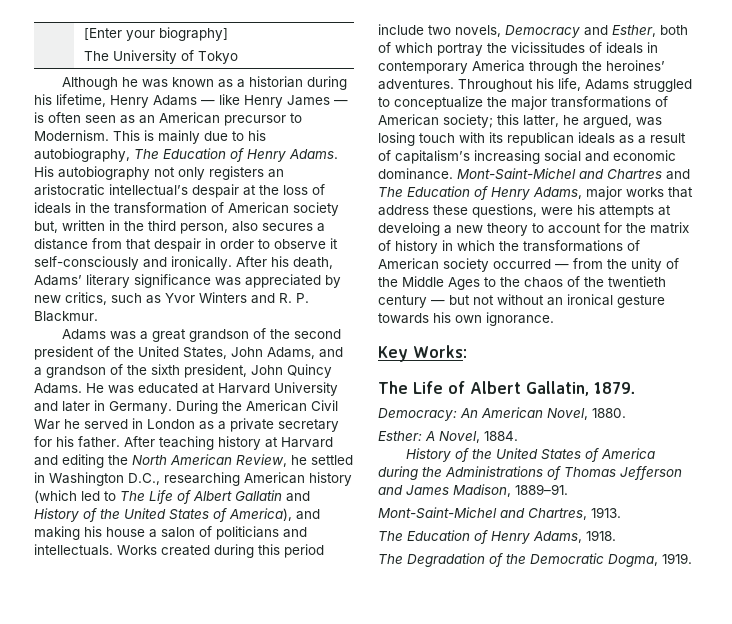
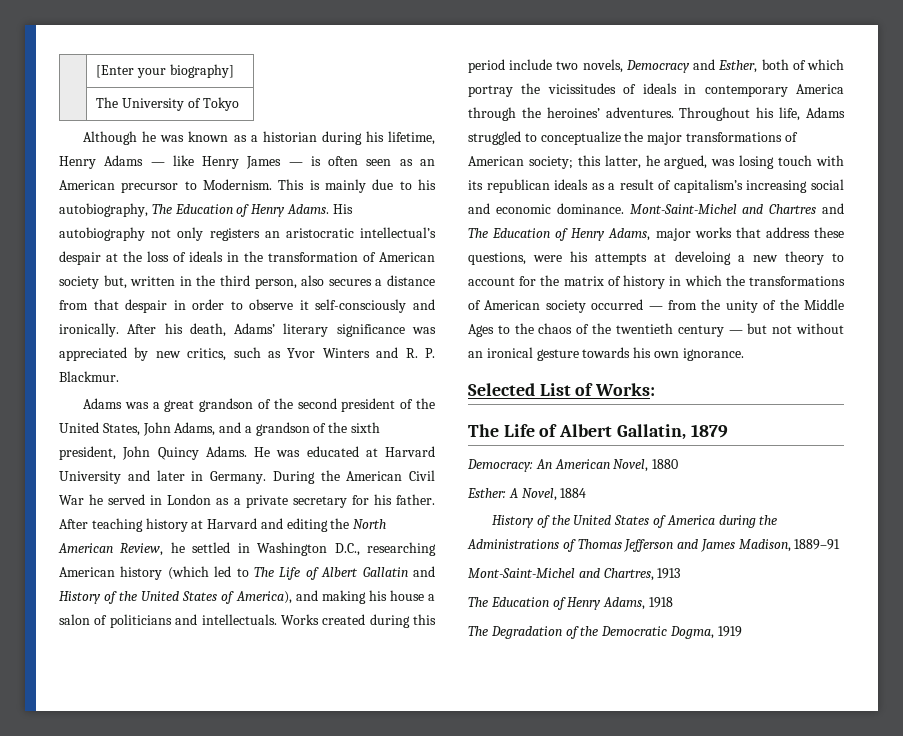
[378,346,408,362] Key -> [468,383,594,396] Selected List of
[594,382,636,394] 1879. -> [690,424,728,438] 1879
[592,408,626,418] 1880. -> [652,459,679,469] 1880
[484,431,518,441] 1884. -> [560,488,587,498] 1884
[515,484,568,495] 1889–91. -> [794,539,841,550] 1889–91
[591,507,621,518] [378,530,616,544] 1913. // The Education of Henry Adams, 1918. -> [657,568,681,579] [468,597,673,610] 1913 // The Education of Henry Adams, 1918
[662,553,692,564] 1919. -> [717,626,742,637] 1919

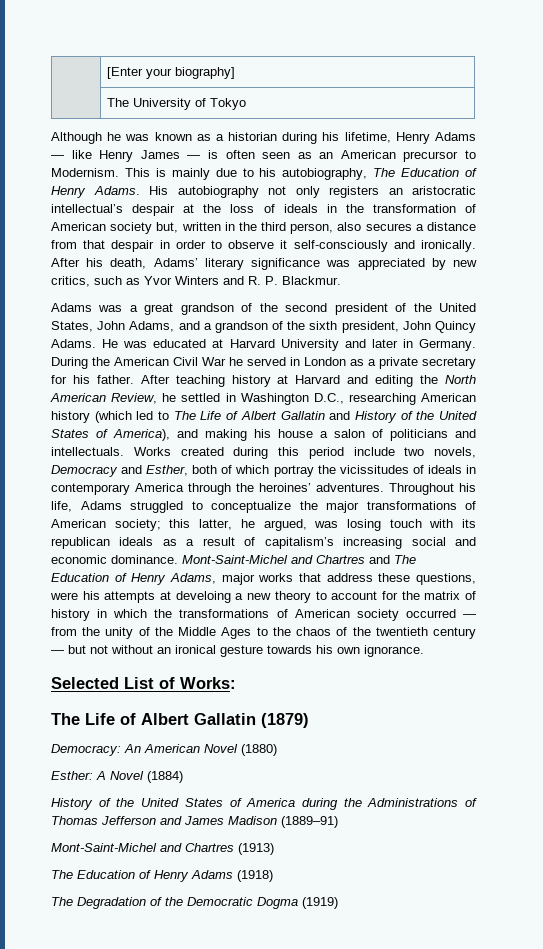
[616,424,728,440] Gallatin, 1879 -> [194,713,309,728] Gallatin (1879)
[613,459,679,472] Novel, 1880 -> [204,744,277,756] Novel (1880)
[521,488,587,501] Novel, 1884 -> [110,771,183,783] Novel (1884)
[738,539,841,552] [468,568,681,581] [468,597,673,610] Madison, 1889–91 // Mont-Saint-Michel and Chartres, 1913 // The Education of Henry Adams, 1918 -> [228,816,338,828] [51,843,274,855] [51,870,273,882] Madison (1889–91) // Mont-Saint-Michel and Chartres (1913) // The Education of Henry Adams (1918)
[669,626,742,639] Dogma, 1919 -> [257,897,338,909] Dogma (1919)

